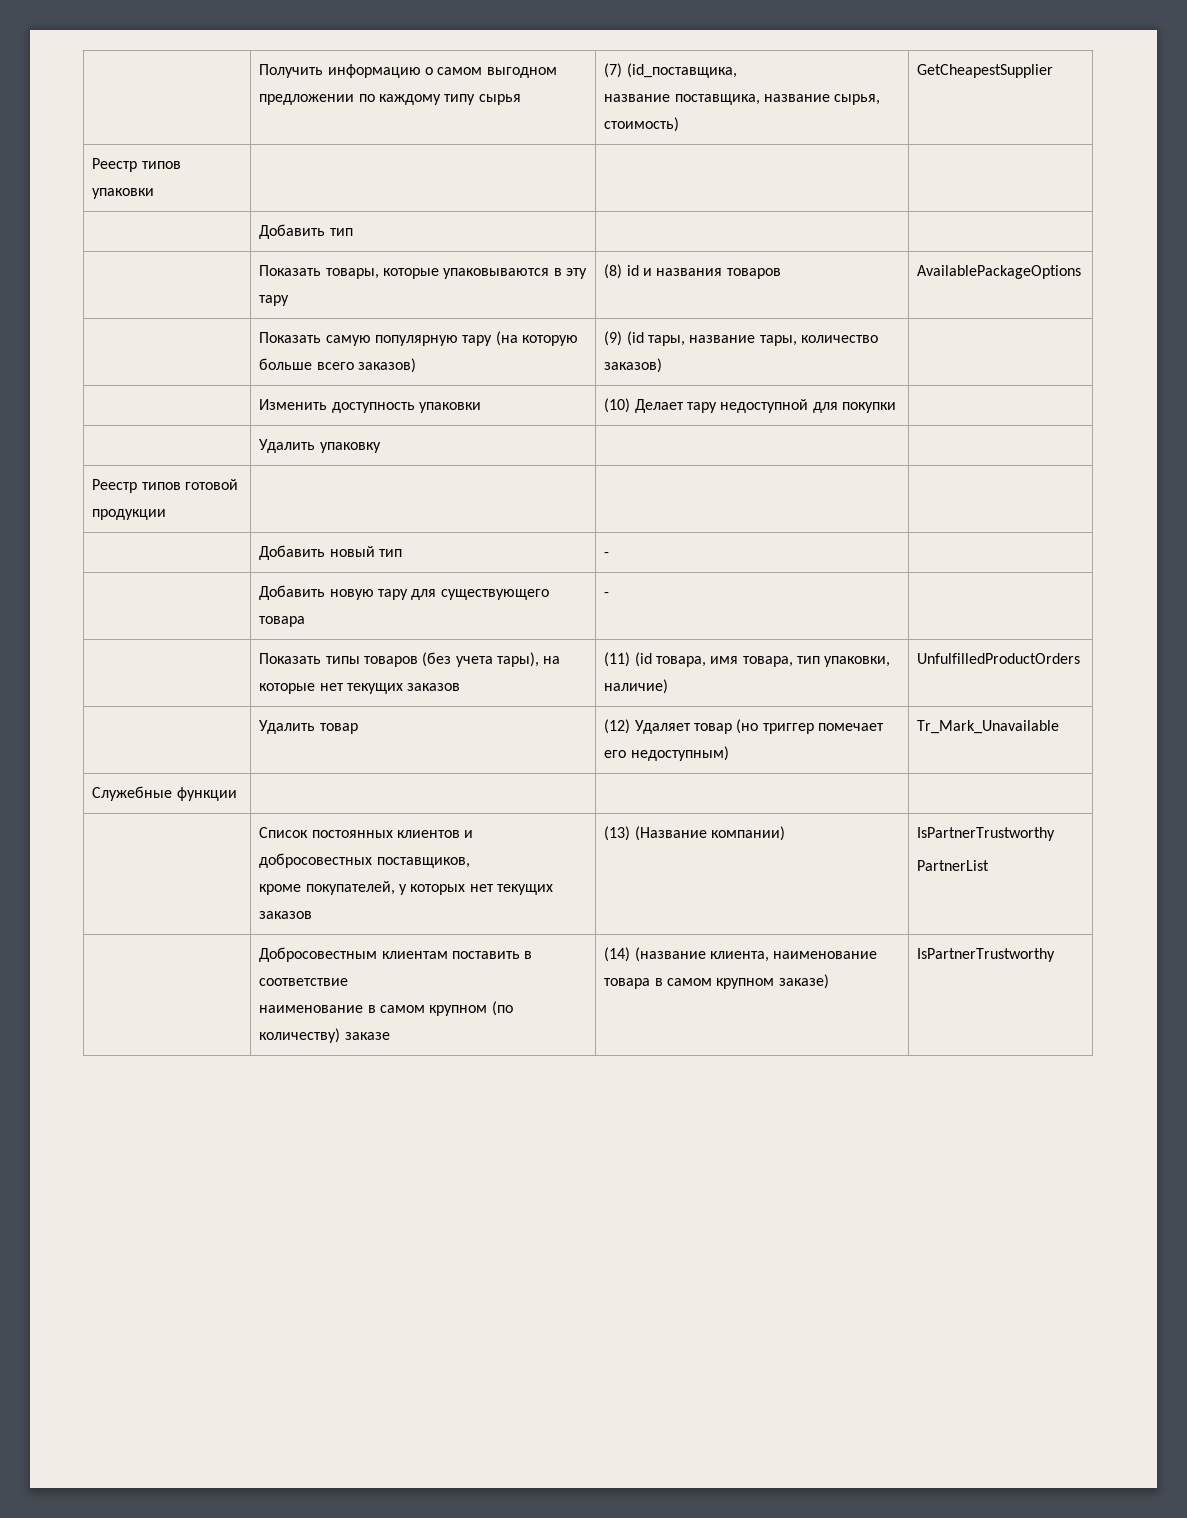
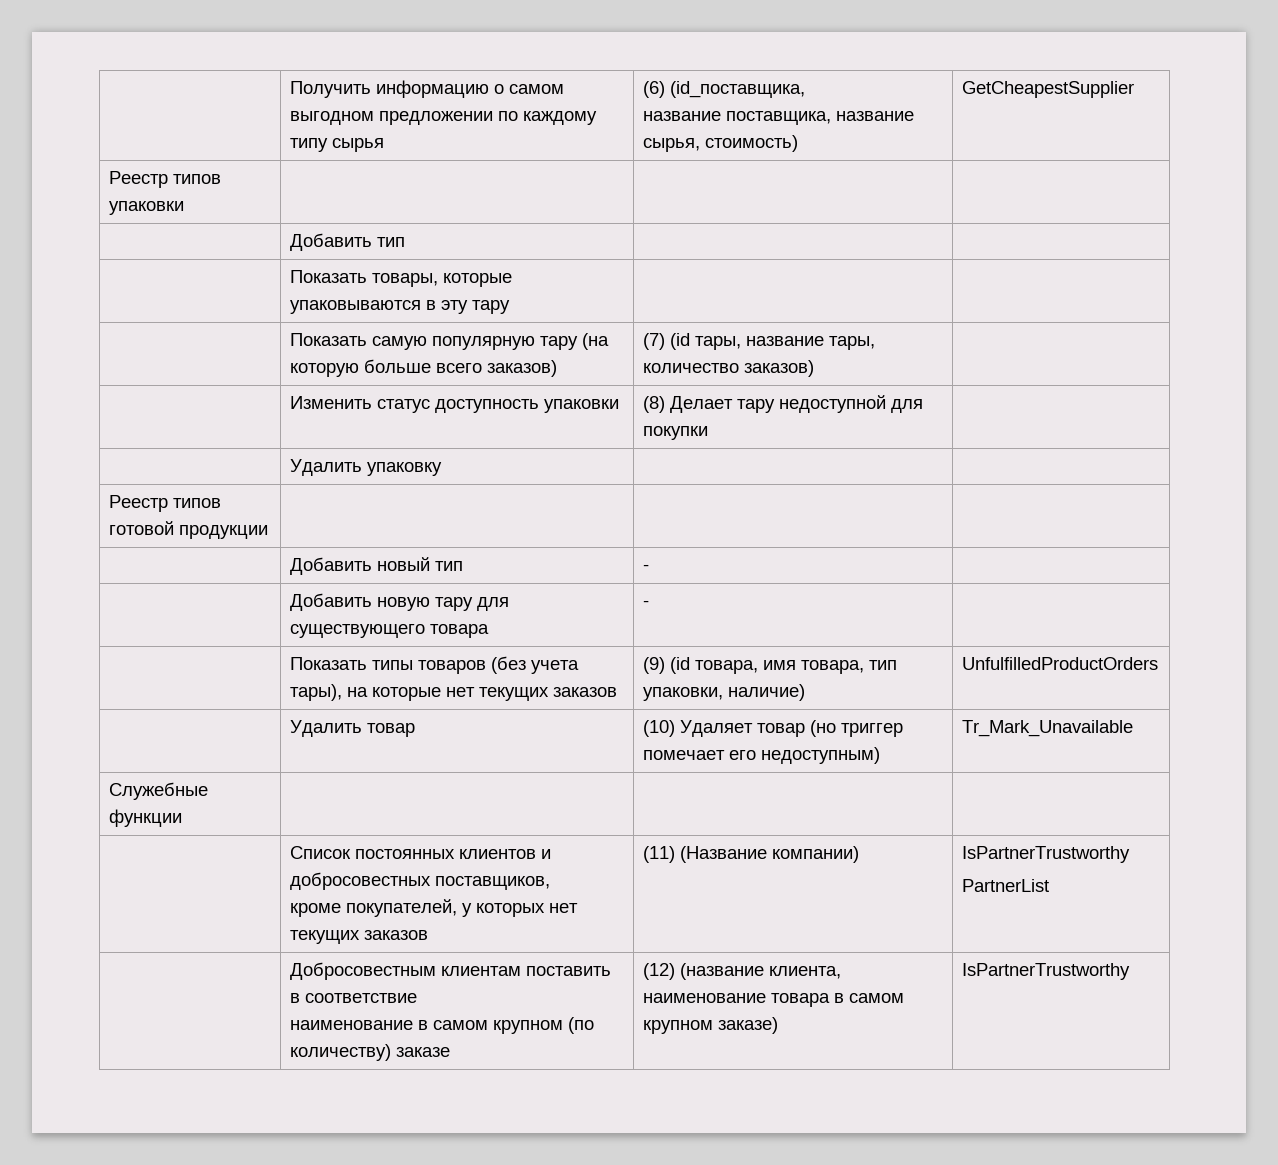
[604,63,623,78] (7) -> [642,81,665,98] (6)
[604,264,781,279] [917,265,1082,279] (8) id и названия товаров | AvailablePackageOptions -> (510, 307) |
[604,331,623,346] (9) -> [642,333,665,350] (7)
(328, 404) none -> [376,399,430,413] статус
[604,398,631,413] (10) -> [642,396,665,413] (8)
[604,652,631,667] (11) -> [642,657,665,674] (9)
[604,719,631,734] (12) -> [642,720,675,737] (10)
[604,826,631,841] (13) -> [642,846,675,863] (11)
[604,947,631,962] (14) -> [642,963,675,980] (12)

